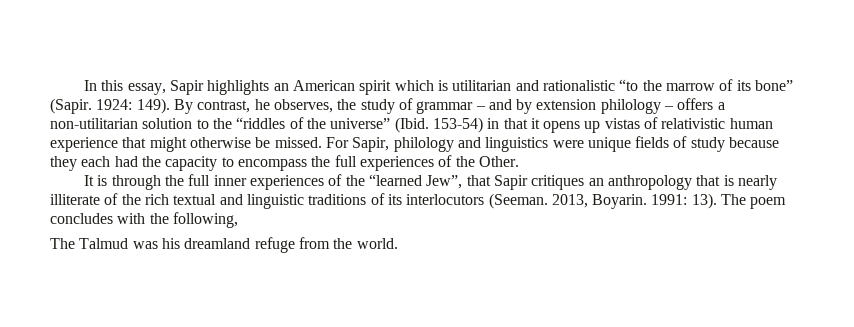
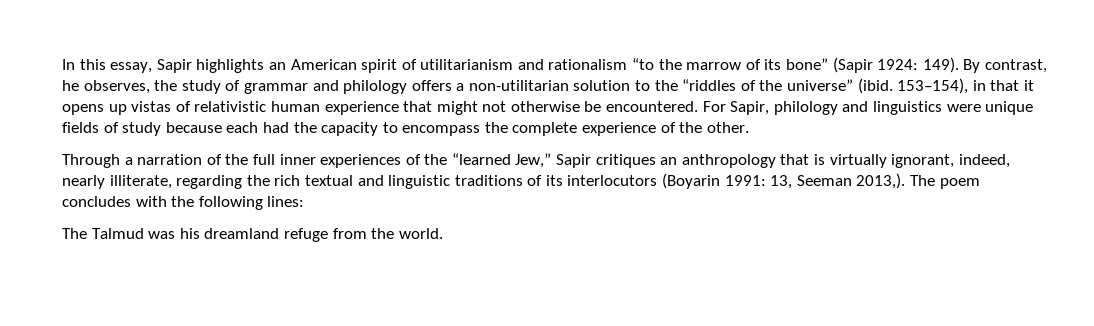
[394,80,615,91] which is utilitarian and rationalistic -> [401,59,628,70] of utilitarianism and rationalism
[50,98,92,114] (Sapir. -> [832,57,873,73] (Sapir
[475,99,675,114] – and by extension philology – -> [312,80,408,94] and philology
[394,117,483,133] (Ibid. 153-54) -> [857,78,969,94] (ibid. 153–154),
(187, 144) none -> [482,101,507,112] not
[274,137,322,148] missed. -> [606,101,699,112] encountered.
[50,156,77,171] they -> (222, 127) none
[334,155,519,171] [84,175,161,190] full experiences of the Other. // It is through -> [512,122,749,136] [62,154,222,168] complete experience of the other. // Through a narration of
[426,175,491,189] Jew”, that -> [515,153,552,168] Jew,”
[737,175,777,190] [50,193,119,205] nearly illiterate of -> [829,154,1010,168] [62,175,243,189] virtually ignorant, indeed, nearly illiterate, regarding
[488,193,717,209] (Seeman. 2013, Boyarin. 1991: 13). -> [662,173,906,189] (Boyarin 1991: 13, Seeman 2013,).
[172,212,238,228] following, -> [198,196,305,210] following lines:

